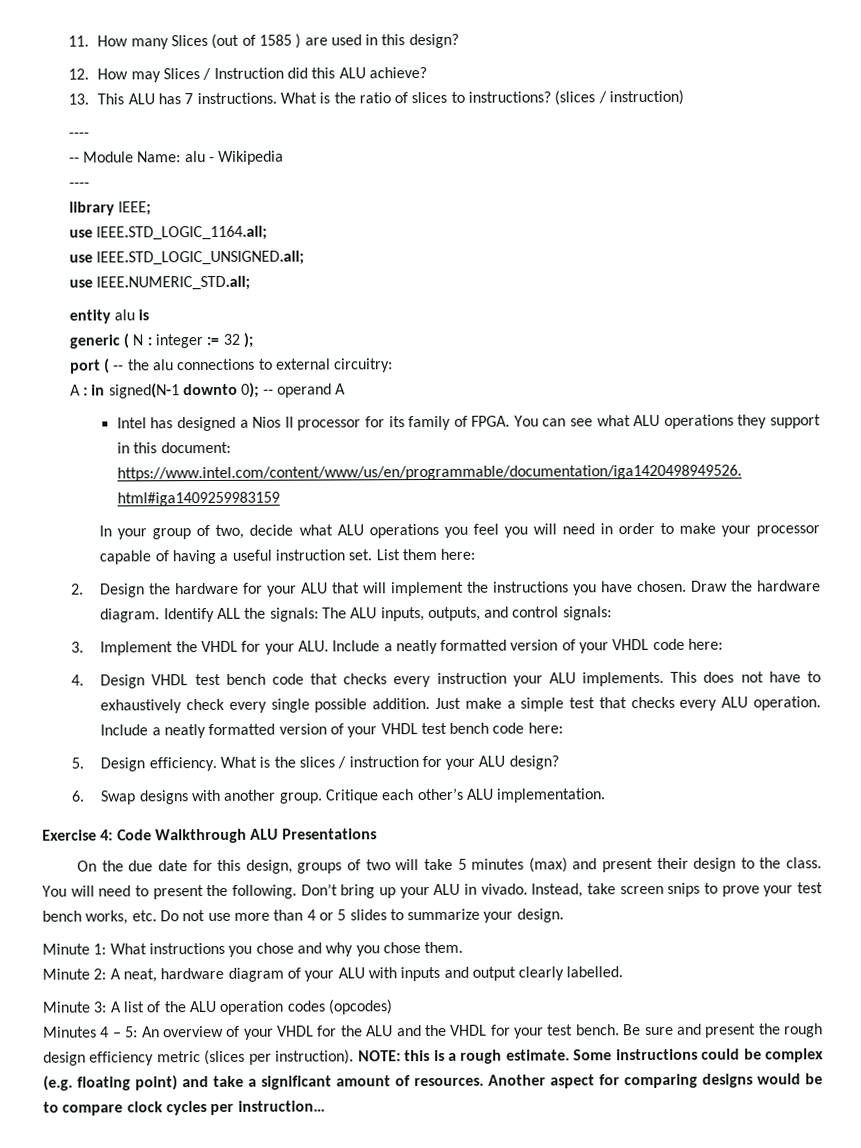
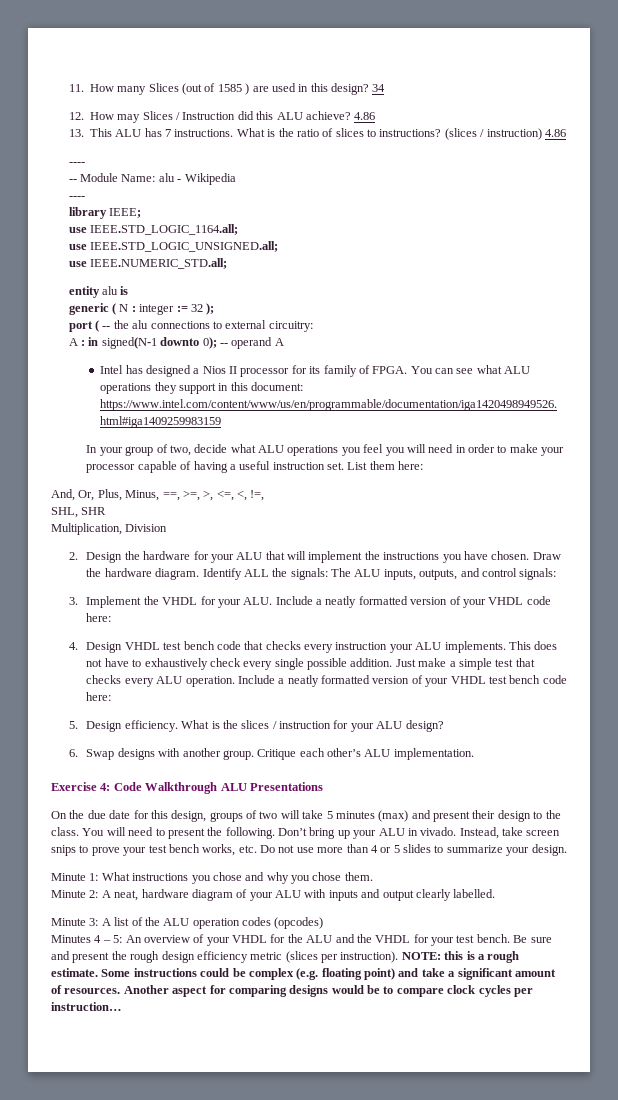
(459, 41) none -> [372,84,386,92] 34
(427, 73) none -> [354,112,376,120] 4.86
(685, 97) none -> [544,129,566,137] 4.86
(476, 554) none -> [51,489,265,501] [51,507,107,518] [51,523,168,535] // And, Or, Plus, Minus, ==, >=, >, <=, <, !=, // SHL, SHR // Multiplication, Division

